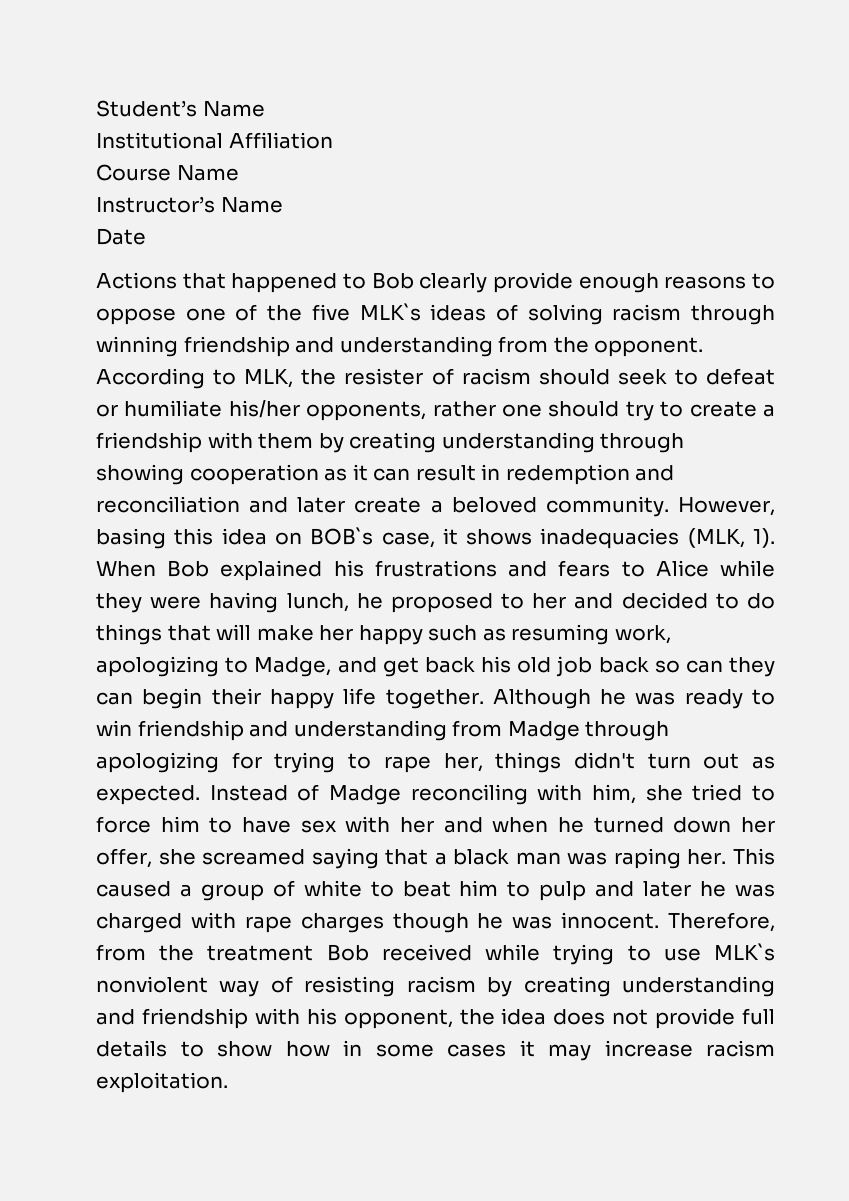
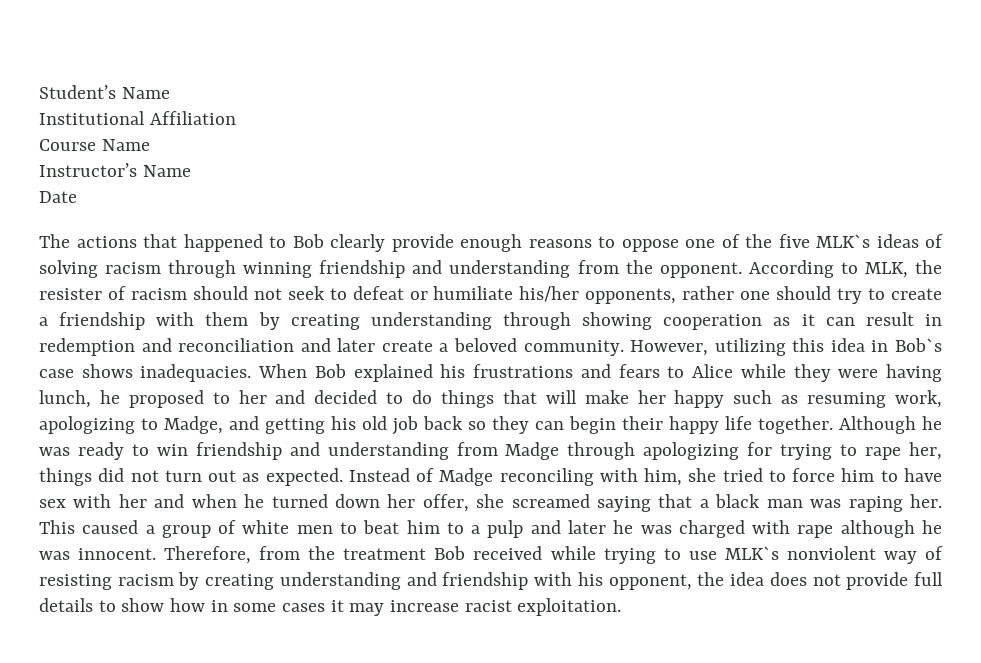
[96,272,177,289] Actions -> [39,234,137,248] The actions
(610, 377) none -> [253,288,282,300] not
[96,528,166,549] basing -> [714,338,786,356] utilizing
[274,527,775,549] on BOB`s case, it shows inadequacies (MLK, 1). -> [871,338,942,352] [39,364,252,382] in Bob`s case shows inadequacies.
[382,657,475,677] get back -> [265,418,325,434] getting
[685,660,723,673] can -> (486, 425) none
[573,752,635,769] didn't -> [98,468,159,482] did not
(362, 888) none -> [296,525,333,534] men
(531, 889) none -> [471,525,481,534] a
[300,913,469,933] charges though -> [840,520,915,538] although
[706,1040,775,1057] racism -> [464,600,512,612] racist

